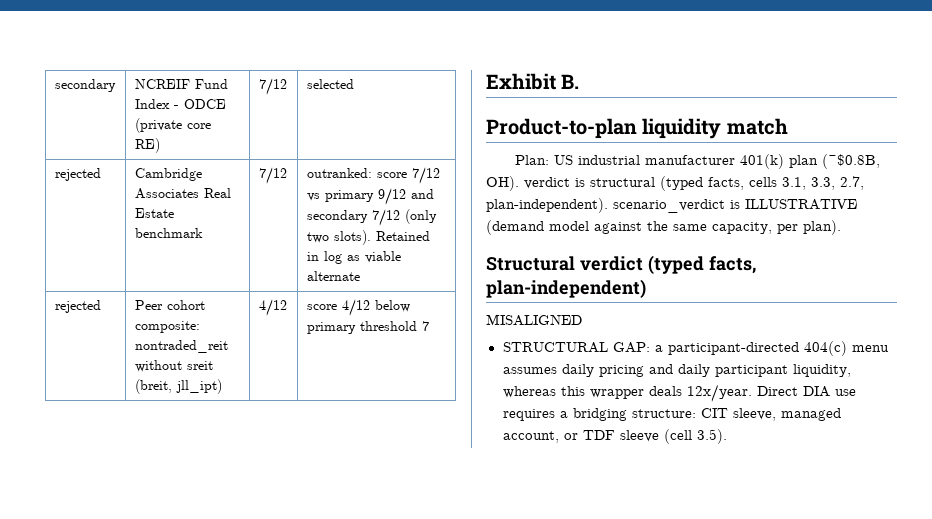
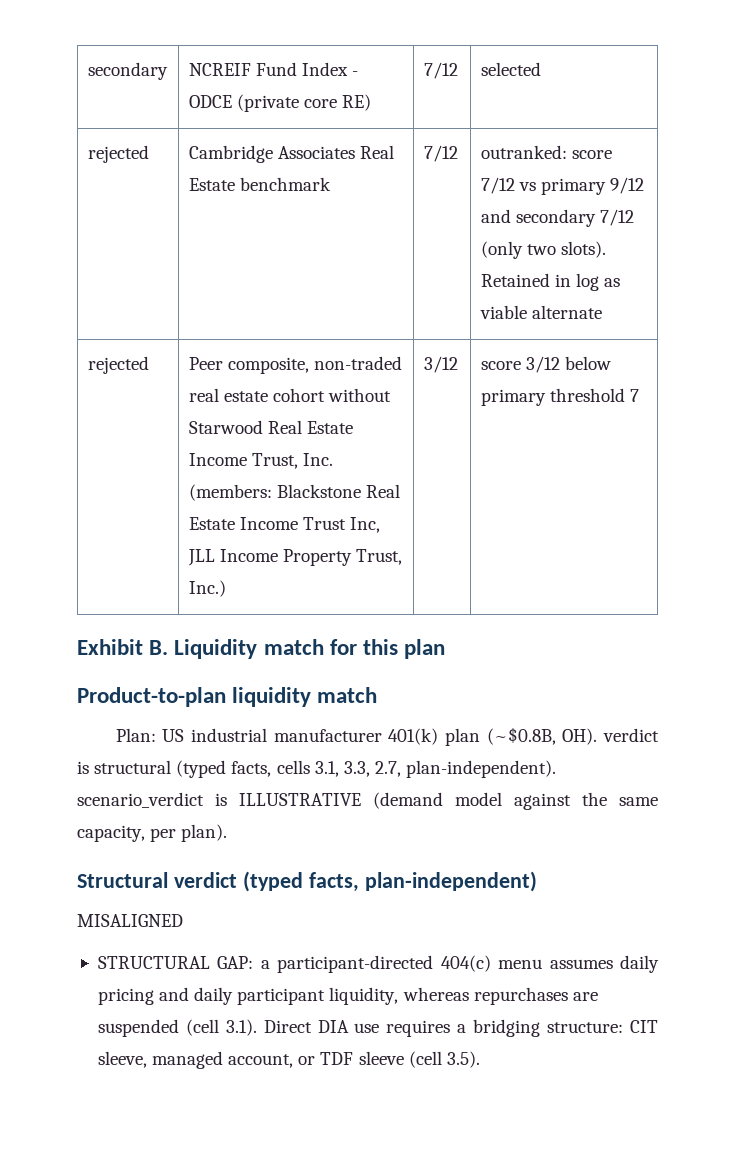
[166,300,205,310] [134,321,200,333] [134,340,228,353] [134,360,213,372] [134,379,222,394] [258,299,287,316] [306,299,370,316] cohort composite: nontraded_reit without sreit (breit, jll_ipt) | 4/12 | score 4/12 -> [227,356,403,374] [188,388,392,402] [188,420,354,434] [188,453,334,469] [188,484,401,501] [188,517,381,533] [187,549,403,566] [188,580,226,597] [423,356,458,373] [480,356,560,373] composite, non-traded real estate cohort without Starwood Real Estate Income Trust, Inc. (members: Blackstone Real Estate Income Trust Inc, JLL Income Property Trust, Inc.) | 3/12 | score 3/12
(580, 81) none -> [174,639,446,659] Liquidity match for this plan
[560,384,752,402] this wrapper deals 12x/year. -> [473,987,598,1005] [97,1019,257,1037] repurchases are suspended (cell 3.1).

